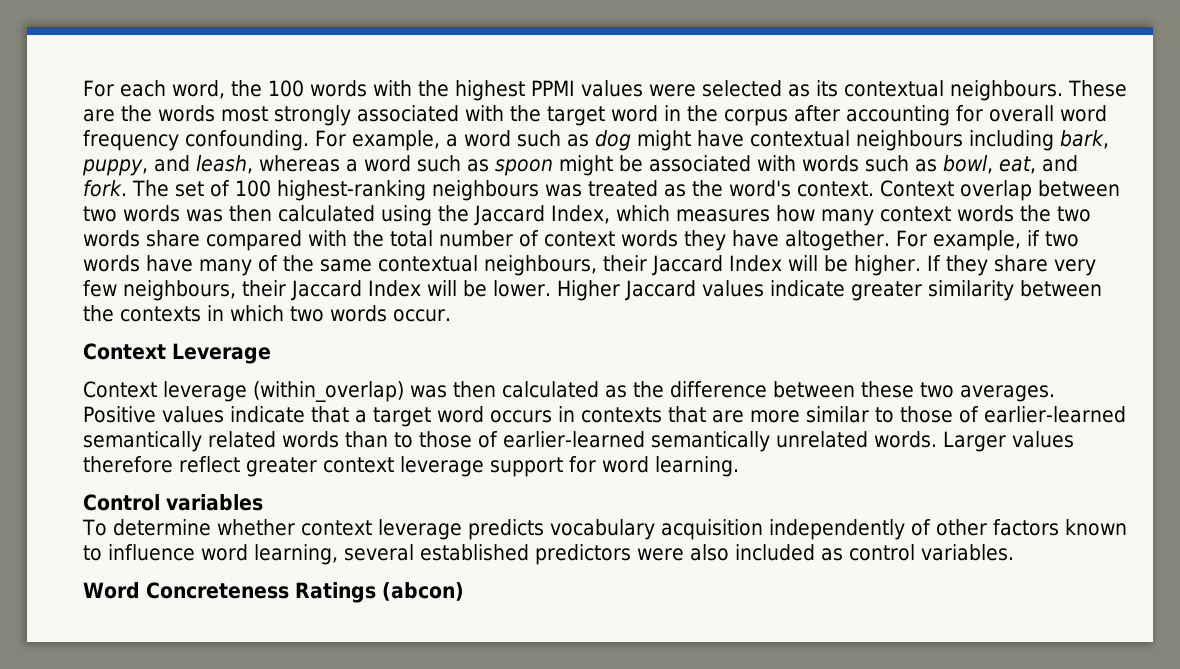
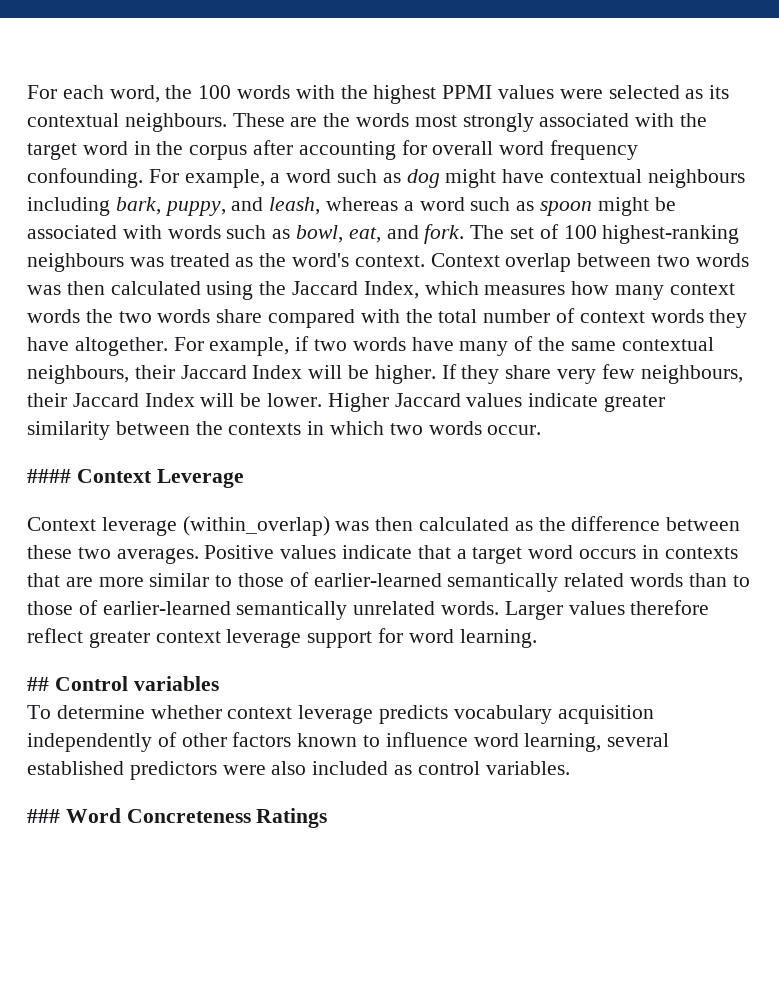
(451, 315) none -> [27,469,71,483] ####
(739, 466) none -> [27,677,49,691] ##
(1014, 552) none -> [27,809,60,823] ###
[381,582,464,601] (abcon) -> (328, 818) none

